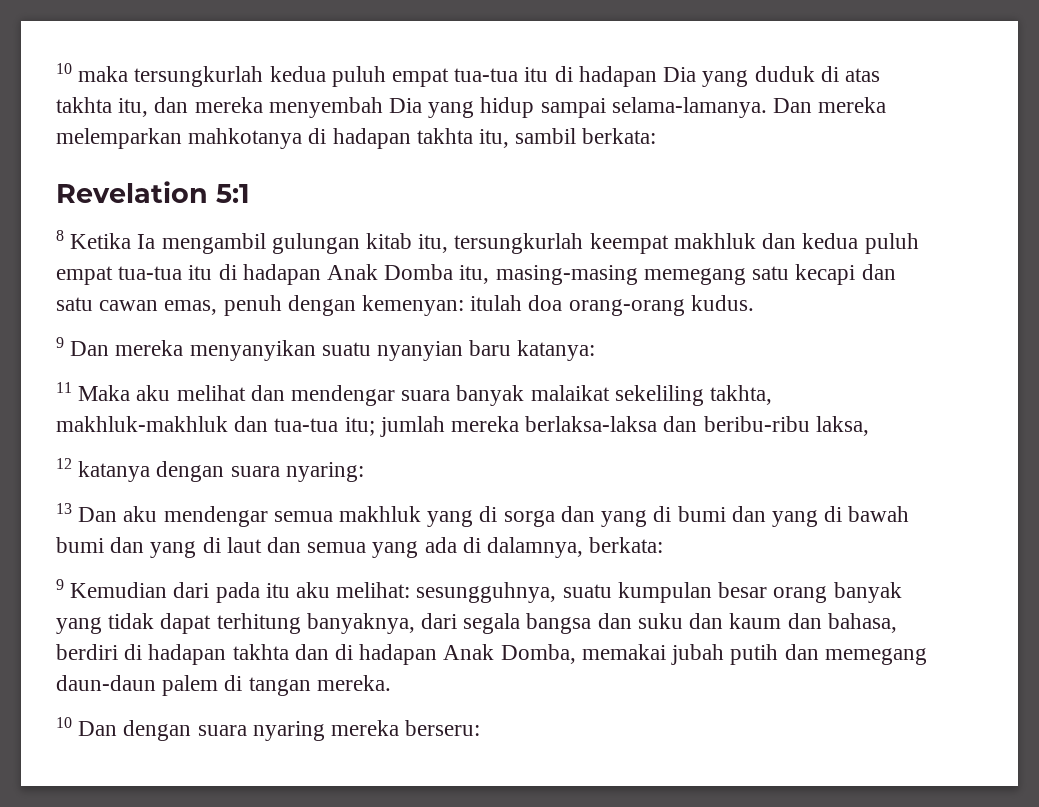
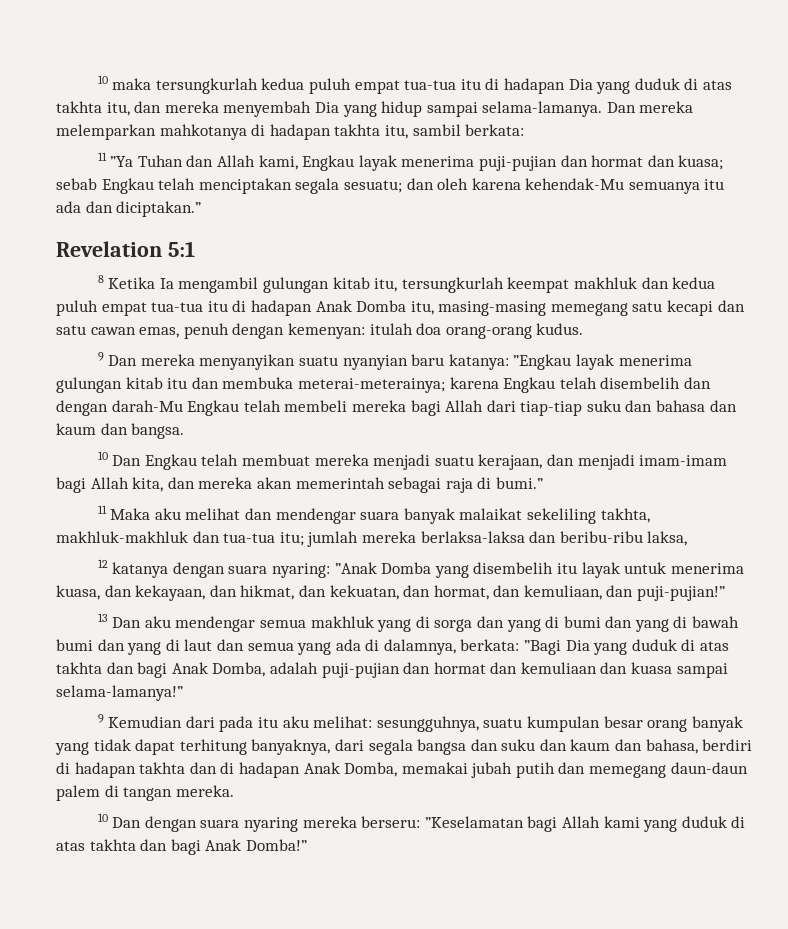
(657, 136) none -> [97,152,724,171] [56,178,725,194] [56,201,202,217] // 11 ”Ya Tuhan dan Allah kami, Engkau layak menerima puji-pujian dan hormat dan kuasa; sebab Engkau telah menciptakan segala sesuatu; dan oleh karena kehendak-Mu semuanya itu ada dan diciptakan.”
(596, 350) none -> [513,354,692,370] [56,377,711,393] [56,400,737,416] [56,423,185,439] [97,451,728,470] [56,477,543,493] ”Engkau layak menerima gulungan kitab itu dan membuka meterai-meterainya; karena Engkau telah disembelih dan dengan darah-Mu Engkau telah membeli mereka bagi Allah dari tiap-tiap suku dan bahasa dan kaum dan bangsa. // 10 Dan Engkau telah membuat mereka menjadi suatu kerajaan, dan menjadi imam-imam bagi Allah kita, dan mereka akan memerintah sebagai raja di bumi.”
(364, 472) none -> [334,562,744,578] [56,585,726,601] ”Anak Domba yang disembelih itu layak untuk menerima kuasa, dan kekayaan, dan hikmat, dan kekuatan, dan hormat, dan kemuliaan, dan puji-pujian!”
(664, 545) none -> [524,639,730,655] [56,662,728,678] [56,685,183,701] ”Bagi Dia yang duduk di atas takhta dan bagi Anak Domba, adalah puji-pujian dan hormat dan kemuliaan dan kuasa sampai selama-lamanya!”
(481, 728) none -> [424,816,746,832] [56,839,307,855] ”Keselamatan bagi Allah kami yang duduk di atas takhta dan bagi Anak Domba!”

